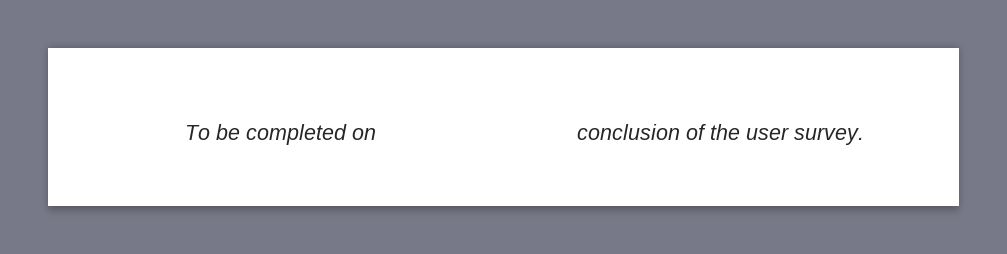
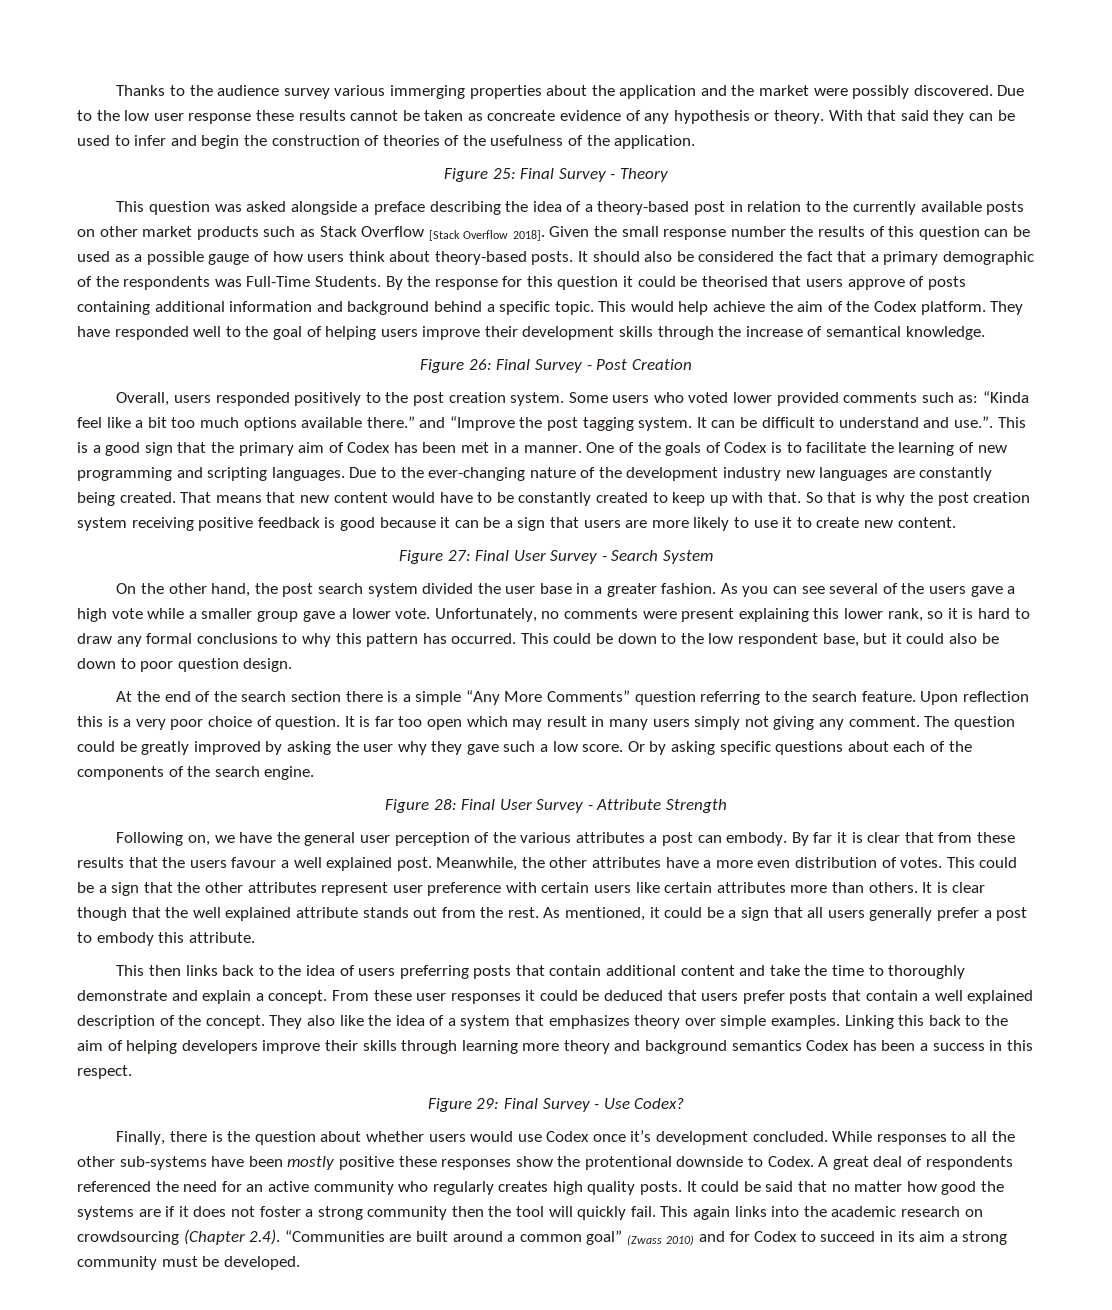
[184,124,864,145] To be completed on conclusion of the user survey. -> [116,85,1025,99] [77,110,1015,124] [77,135,696,149] [444,168,668,182] [116,201,1025,215] [77,226,1030,241] [77,251,1034,265] [77,276,966,290] [77,301,1024,315] [77,326,985,340] [420,359,692,373] [116,391,1030,406] [77,416,1026,431] [77,442,1007,456] [77,467,993,481] [77,492,1031,506] [77,517,956,531] [398,550,714,564] [116,583,1016,597] [77,608,1030,622] [77,633,999,647] [77,658,293,672] [116,690,1029,705] [77,716,1015,730] [77,741,972,755] [77,766,315,780] [384,799,728,813] [116,832,1015,846] [77,857,1018,871] [77,882,986,896] [77,907,1028,921] [77,932,255,946] [116,965,966,979] [77,990,1034,1004] [77,1015,1008,1029] [77,1040,1033,1054] [77,1065,132,1079] [427,1098,685,1112] [116,1130,1015,1145] [77,1156,1013,1170] [77,1181,1004,1195] [77,1206,983,1220] [77,1229,1008,1246] [77,1256,300,1270] Thanks to the audience survey various immerging properties about the application and the market were possibly discovered. Due to the low user response these results cannot be taken as concreate evidence of any hypothesis or theory. With that said they can be used to infer and begin the construction of theories of the usefulness of the application. // Figure 25: Final Survey - Theory // This question was asked alongside a preface describing the idea of a theory-based post in relation to the currently available posts on other market products such as Stack Overflow [Stack Overflow 2018]. Given the small response number the results of this question can be used as a possible gauge of how users think about theory-based posts. It should also be considered the fact that a primary demographic of the respondents was Full-Time Students. By the response for this question it could be theorised that users approve of posts containing additional information and background behind a specific topic. This would help achieve the aim of the Codex platform. They have responded well to the goal of helping users improve their development skills through the increase of semantical knowledge. // Figure 26: Final Survey - Post Creation // Overall, users responded positively to the post creation system. Some users who voted lower provided comments such as: “Kinda feel like a bit too much options available there.” and “Improve the post tagging system. It can be difficult to understand and use.”. This is a good sign that the primary aim of Codex has been met in a manner. One of the goals of Codex is to facilitate the learning of new programming and scripting languages. Due to the ever-changing nature of the development industry new languages are constantly being created. That means that new content would have to be constantly created to keep up with that. So that is why the post creation system receiving positive feedback is good because it can be a sign that users are more likely to use it to create new content. // Figure 27: Final User Survey - Search System // On the other hand, the post search system divided the user base in a greater fashion. As you can see several of the users gave a high vote while a smaller group gave a lower vote. Unfortunately, no comments were present explaining this lower rank, so it is hard to draw any formal conclusions to why this pattern has occurred. This could be down to the low respondent base, but it could also be down to poor question design. // At the end of the search section there is a simple “Any More Comments” question referring to the search feature. Upon reflection this is a very poor choice of question. It is far too open which may result in many users simply not giving any comment. The question could be greatly improved by asking the user why they gave such a low score. Or by asking specific questions about each of the components of the search engine. // Figure 28: Final User Survey - Attribute Strength // Following on, we have the general user perception of the various attributes a post can embody. By far it is clear that from these results that the users favour a well explained post. Meanwhile, the other attributes have a more even distribution of votes. This could be a sign that the other attributes represent user preference with certain users like certain attributes more than others. It is clear though that the well explained attribute stands out from the rest. As mentioned, it could be a sign that all users generally prefer a post to embody this attribute. // This then links back to the idea of users preferring posts that contain additional content and take the time to thoroughly demonstrate and explain a concept. From these user responses it could be deduced that users prefer posts that contain a well explained description of the concept. They also like the idea of a system that emphasizes theory over simple examples. Linking this back to the aim of helping developers improve their skills through learning more theory and background semantics Codex has been a success in this respect. // Figure 29: Final Survey - Use Codex? // Finally, there is the question about whether users would use Codex once it’s development concluded. While responses to all the other sub-systems have been mostly positive these responses show the protentional downside to Codex. A great deal of respondents referenced the need for an active community who regularly creates high quality posts. It could be said that no matter how good the systems are if it does not foster a strong community then the tool will quickly fail. This again links into the academic research on crowdsourcing (Chapter 2.4). “Communities are built around a common goal” (Zwass 2010) and for Codex to succeed in its aim a strong community must be developed.

